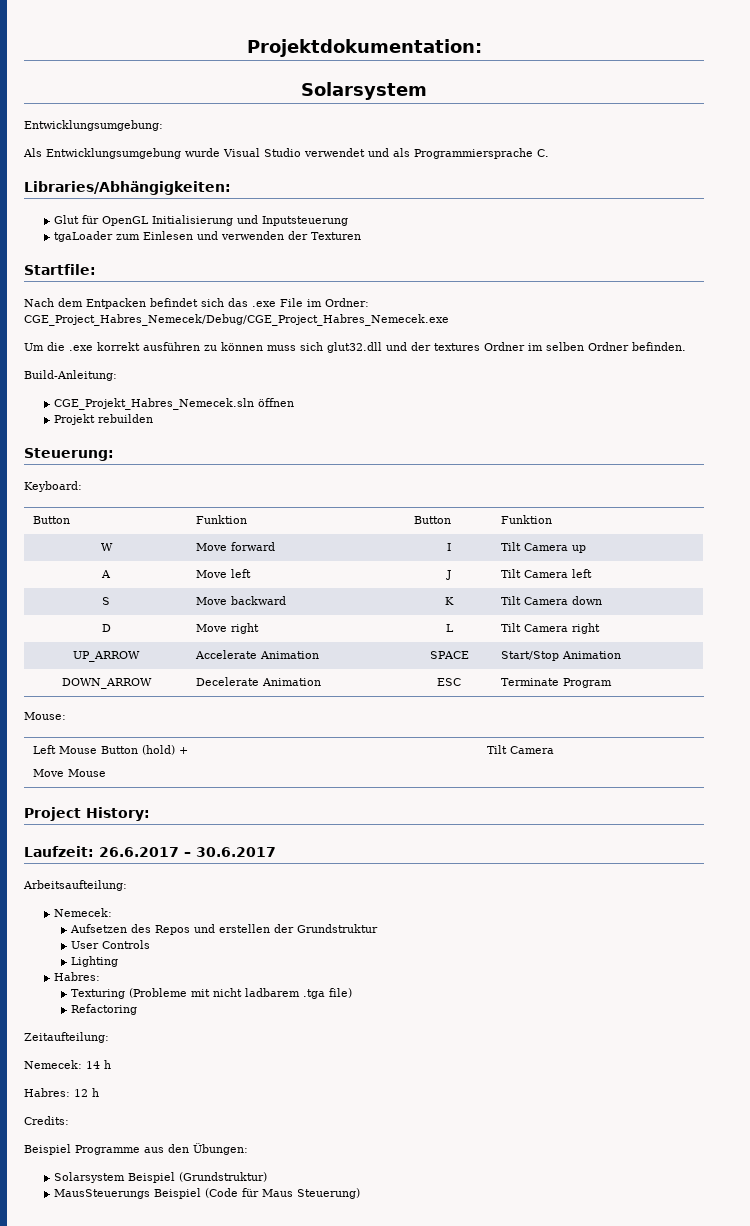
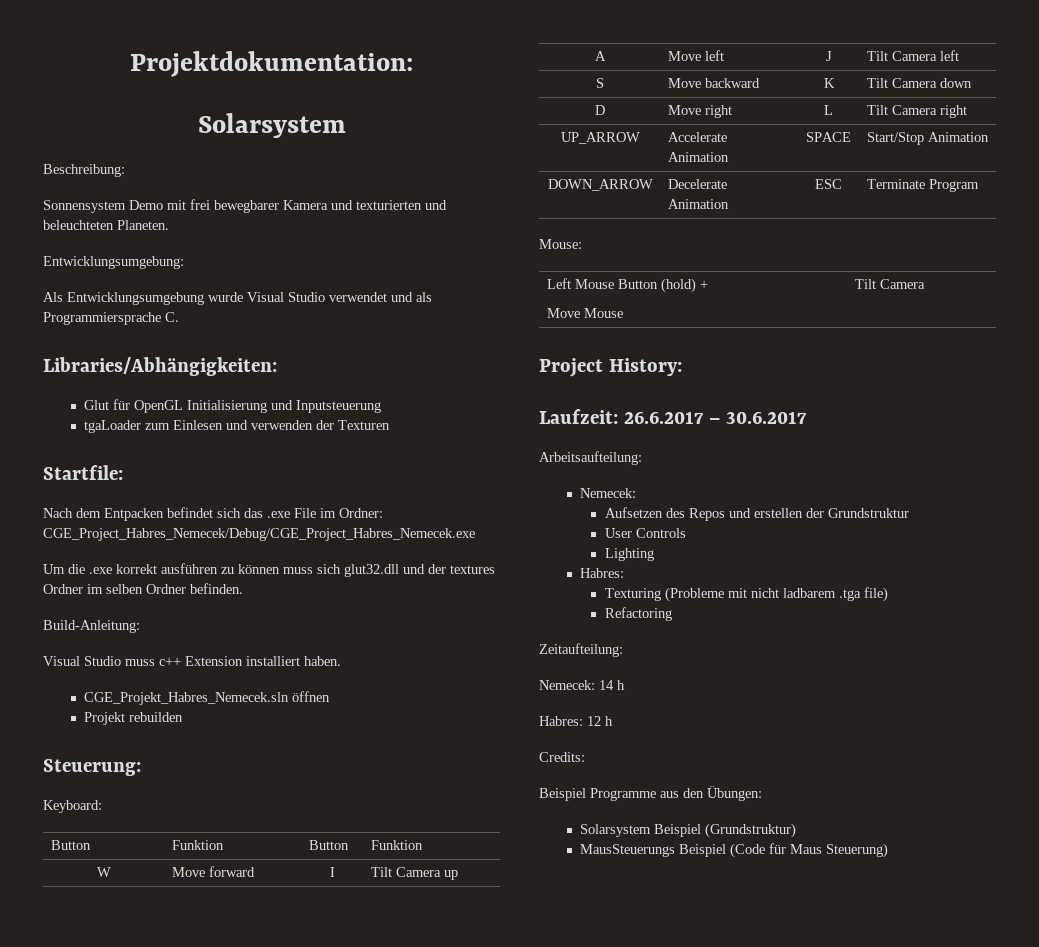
(427, 91) none -> [43,164,125,177] [43,199,447,213] [43,220,169,230] // Beschreibung: // Sonnensystem Demo mit frei bewegbarer Kamera und texturierten und beleuchteten Planeten.
(117, 375) none -> [43,656,341,666] // Visual Studio muss c++ Extension installiert haben.

